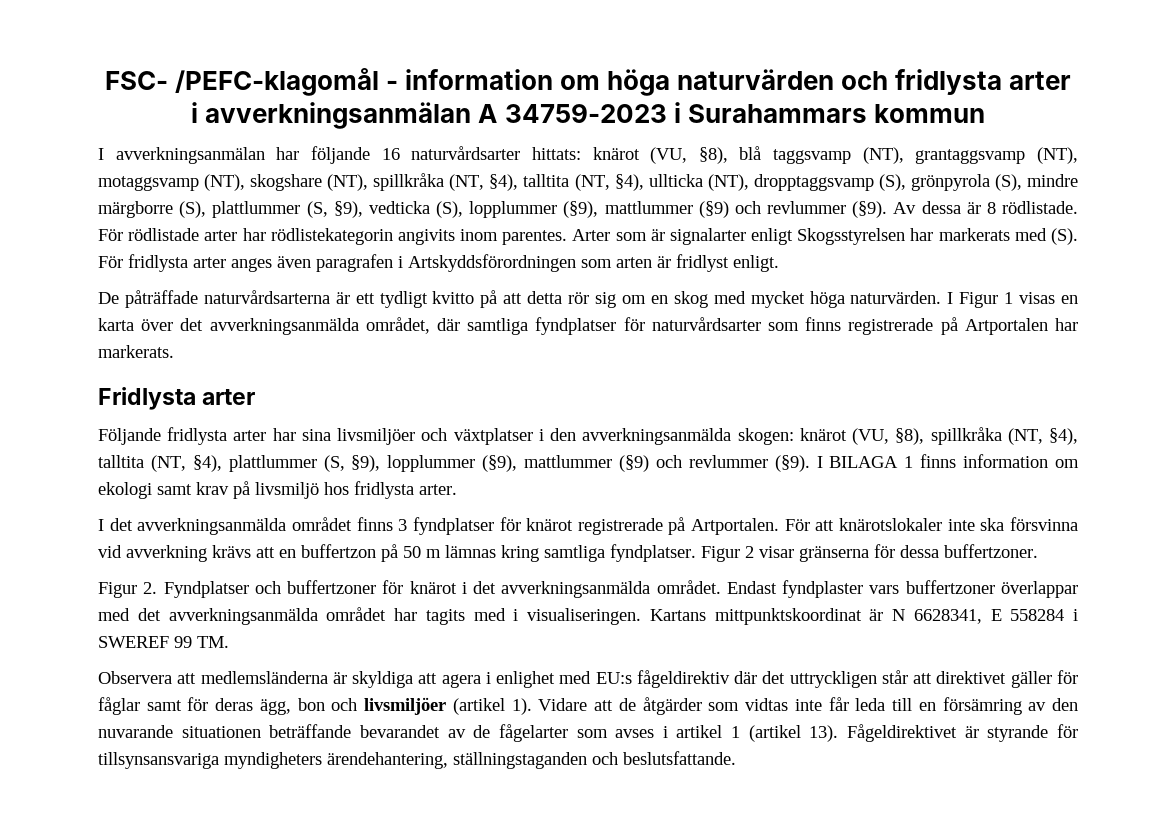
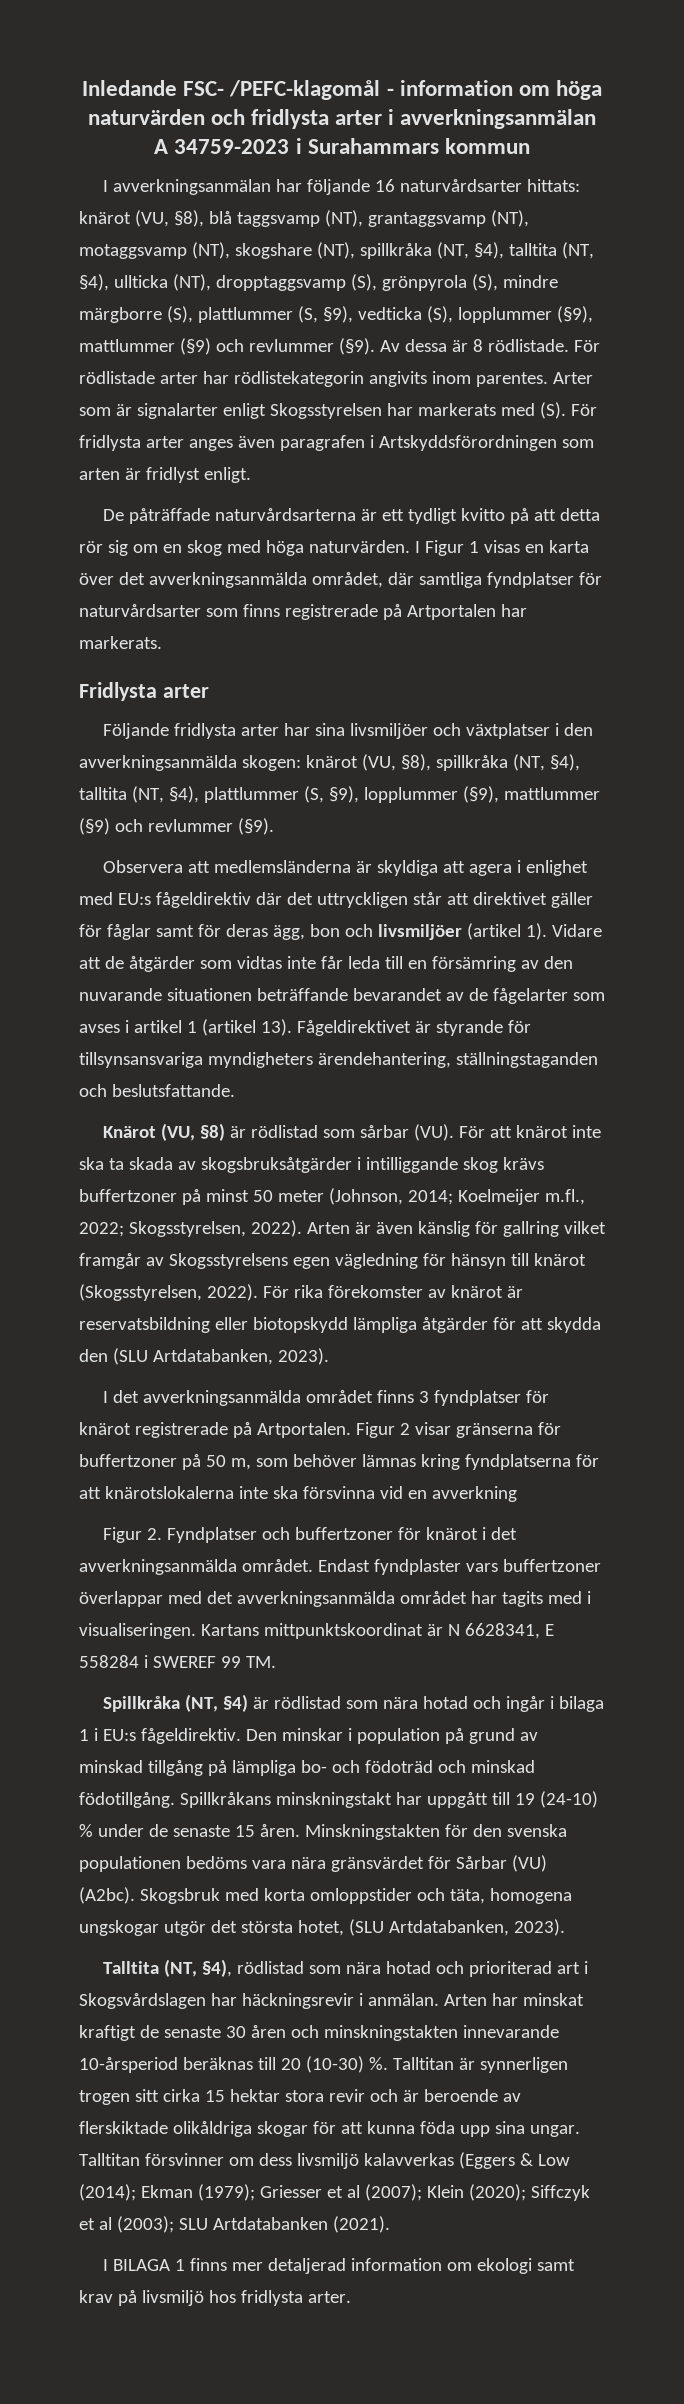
(104, 80) none -> [82,80,178,96] Inledande
[750,291,805,308] mycket -> (261, 546) none
[816,454,1080,468] [98,481,457,499] [98,517,1078,535] [98,544,1038,562] [98,580,1078,598] [98,607,1078,625] [98,636,229,648] I BILAGA 1 finns information om ekologi samt krav på livsmiljö hos fridlysta arter. // I det avverkningsanmälda området finns 3 fyndplatser för knärot registrerade på Artportalen. För att knärotslokaler inte ska försvinna vid avverkning krävs att en buffertzon på 50 m lämnas kring samtliga fyndplatser. Figur 2 visar gränserna för dessa buffertzoner. // Figur 2. Fyndplatser och buffertzoner för knärot i det avverkningsanmälda området. Endast fyndplaster vars buffertzoner överlappar med det avverkningsanmälda området har tagits med i visualiseringen. Kartans mittpunktskoordinat är N 6628341, E 558284 i SWEREF 99 TM. -> (274, 826) none
(736, 758) none -> [103,1123,602,1141] [79,1157,544,1173] [79,1188,585,1205] [79,1220,606,1237] [79,1253,586,1269] [79,1284,523,1301] [79,1317,601,1333] [79,1348,329,1365] [103,1390,550,1406] [79,1422,561,1438] [79,1454,599,1470] [79,1486,517,1502] [103,1527,518,1543] [79,1559,601,1575] [79,1591,591,1607] [79,1623,554,1639] [79,1655,276,1668] [103,1694,605,1712] [79,1728,538,1744] [79,1760,535,1776] [79,1791,598,1808] [79,1824,567,1840] [79,1855,547,1872] [79,1887,572,1904] [79,1919,565,1936] [103,1959,589,1977] [79,1993,584,2009] [79,2025,559,2041] [79,2056,568,2073] [79,2089,521,2105] [79,2121,580,2137] [79,2152,570,2169] [79,2184,590,2201] [79,2216,390,2233] [103,2258,576,2274] [79,2290,351,2306] // Knärot (VU, §8) är rödlistad som sårbar (VU). För att knärot inte ska ta skada av skogsbruksåtgärder i intilliggande skog krävs buffertzoner på minst 50 meter (Johnson, 2014; Koelmeijer m.fl., 2022; Skogsstyrelsen, 2022). Arten är även känslig för gallring vilket framgår av Skogsstyrelsens egen vägledning för hänsyn till knärot (Skogsstyrelsen, 2022). För rika förekomster av knärot är reservatsbildning eller biotopskydd lämpliga åtgärder för att skydda den (SLU Artdatabanken, 2023). // I det avverkningsanmälda området finns 3 fyndplatser för knärot registrerade på Artportalen. Figur 2 visar gränserna för buffertzoner på 50 m, som behöver lämnas kring fyndplatserna för att knärotslokalerna inte ska försvinna vid en avverkning // Figur 2. Fyndplatser och buffertzoner för knärot i det avverkningsanmälda området. Endast fyndplaster vars buffertzoner överlappar med det avverkningsanmälda området har tagits med i visualiseringen. Kartans mittpunktskoordinat är N 6628341, E 558284 i SWEREF 99 TM. // Spillkråka (NT, §4) är rödlistad som nära hotad och ingår i bilaga 1 i EU:s fågeldirektiv. Den minskar i population på grund av minskad tillgång på lämpliga bo- och födoträd och minskad födotillgång. Spillkråkans minskningstakt har uppgått till 19 (24-10) % under de senaste 15 åren. Minskningstakten för den svenska populationen bedöms vara nära gränsvärdet för Sårbar (VU) (A2bc). Skogsbruk med korta omloppstider och täta, homogena ungskogar utgör det största hotet, (SLU Artdatabanken, 2023). // Talltita (NT, §4), rödlistad som nära hotad och prioriterad art i Skogsvårdslagen har häckningsrevir i anmälan. Arten har minskat kraftigt de senaste 30 åren och minskningstakten innevarande 10-årsperiod beräknas till 20 (10-30) %. Talltitan är synnerligen trogen sitt cirka 15 hektar stora revir och är beroende av flerskiktade olikåldriga skogar för att kunna föda upp sina ungar. Talltitan försvinner om dess livsmiljö kalavverkas (Eggers & Low (2014); Ekman (1979); Griesser et al (2007); Klein (2020); Siffczyk et al (2003); SLU Artdatabanken (2021). // I BILAGA 1 finns mer detaljerad information om ekologi samt krav på livsmiljö hos fridlysta arter.

